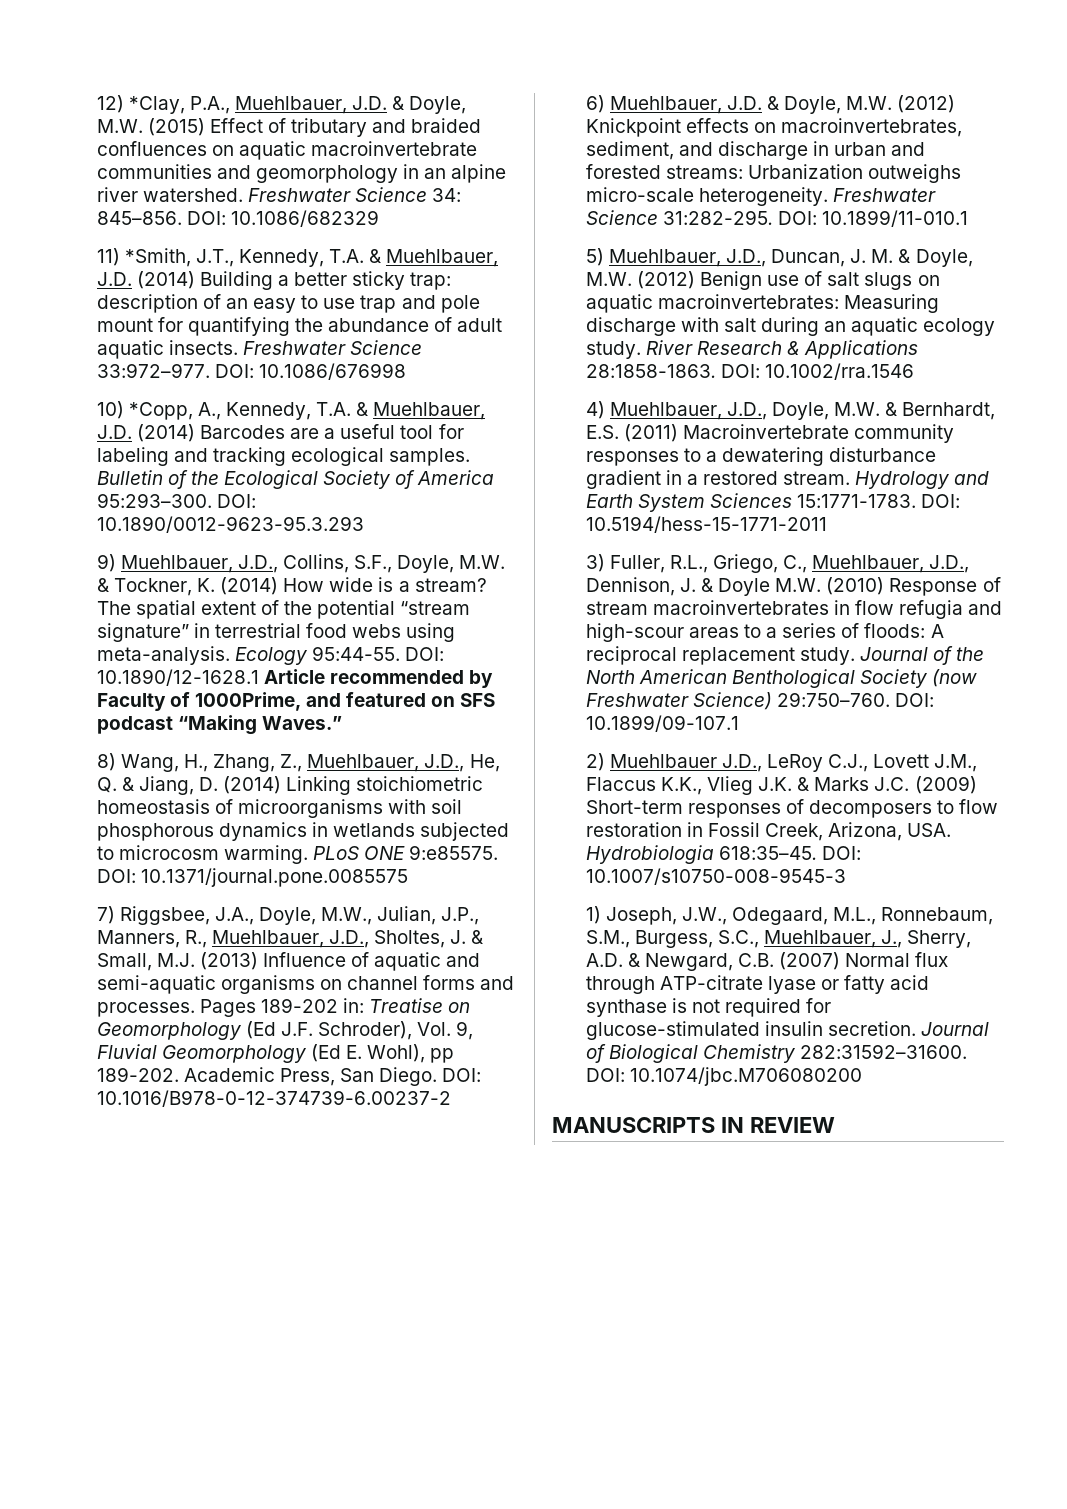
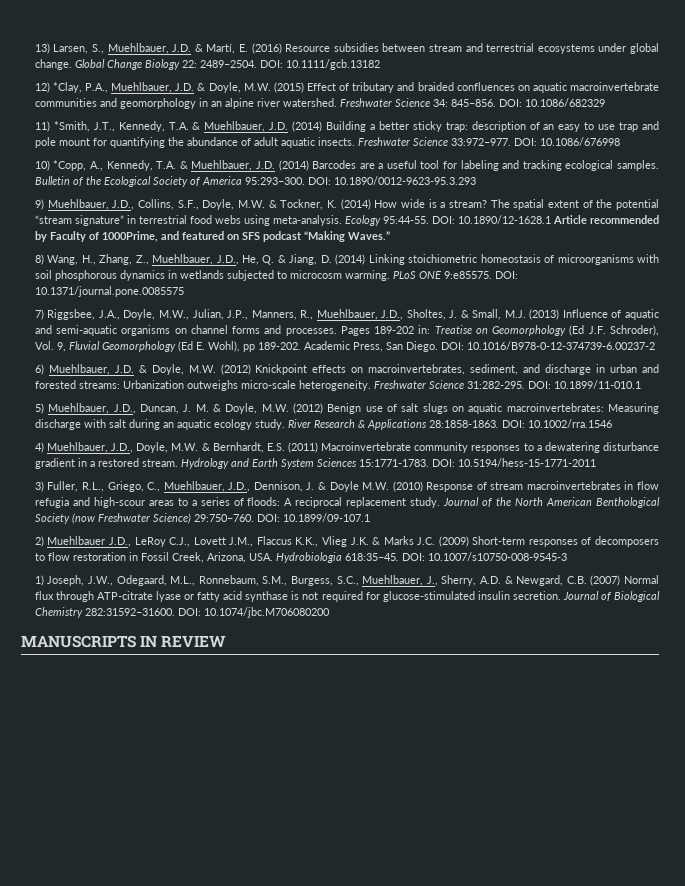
(96, 104) none -> [34,43,660,54] [34,59,380,70] 13) Larsen, S., Muehlbauer, J.D. & Martí, E. (2016) Resource subsidies between stream and terrestrial ecosystems under global change. Global Change Biology 22: 2489–2504. DOI: 10.1111/gcb.13182 //

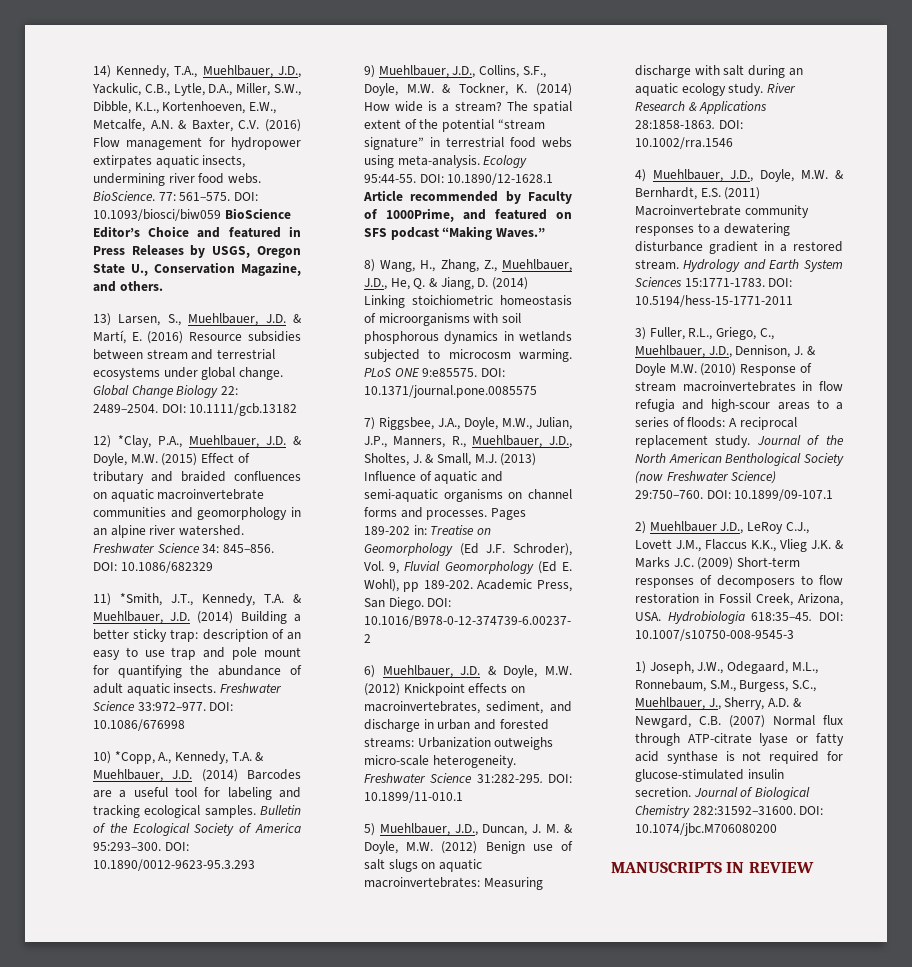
(34, 48) none -> [92,65,302,78] [91,83,301,96] [92,101,276,114] [92,119,301,132] [92,137,301,150] [92,155,246,168] [92,173,261,186] [92,191,258,201] [92,208,291,221] [92,226,301,238] [92,245,301,258] [92,262,301,276] [92,281,163,292] 14) Kennedy, T.A., Muehlbauer, J.D., Yackulic, C.B., Lytle, D.A., Miller, S.W., Dibble, K.L., Kortenhoeven, E.W., Metcalfe, A.N. & Baxter, C.V. (2016) Flow management for hydropower extirpates aquatic insects, undermining river food webs. BioScience. 77: 561–575. DOI: 10.1093/biosci/biw059 BioScience Editor’s Choice and featured in Press Releases by USGS, Oregon State U., Conservation Magazine, and others. //

